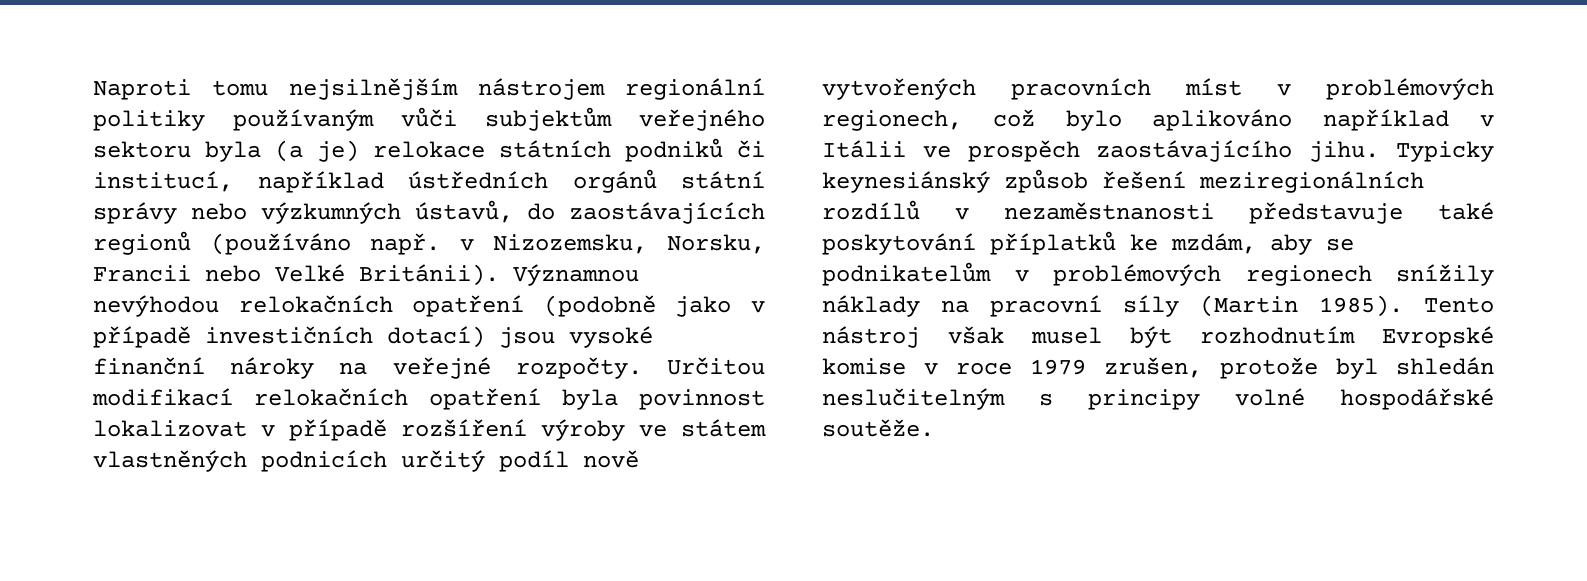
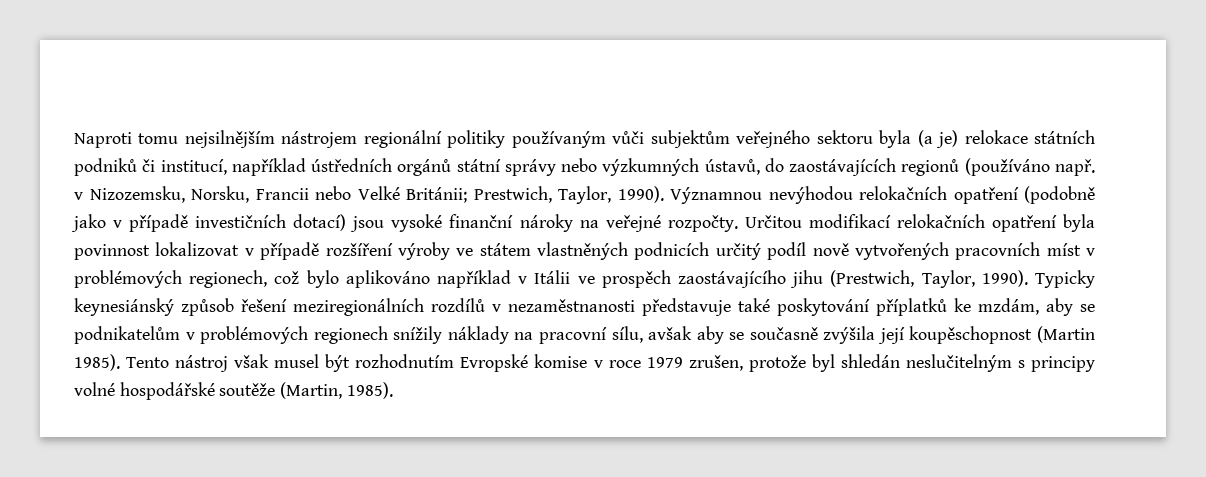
[359,264,499,286] Británii). -> [406,186,664,204] Británii; Prestwich, Taylor, 1990).
[1309,141,1380,162] jihu. -> [790,270,1028,288] jihu (Prestwich, Taylor, 1990).
[1123,295,1179,317] síly -> [611,326,1033,344] sílu, avšak aby se současně zvýšila její koupěschopnost
[822,419,934,437] soutěže. -> [219,382,393,399] soutěže (Martin, 1985).

